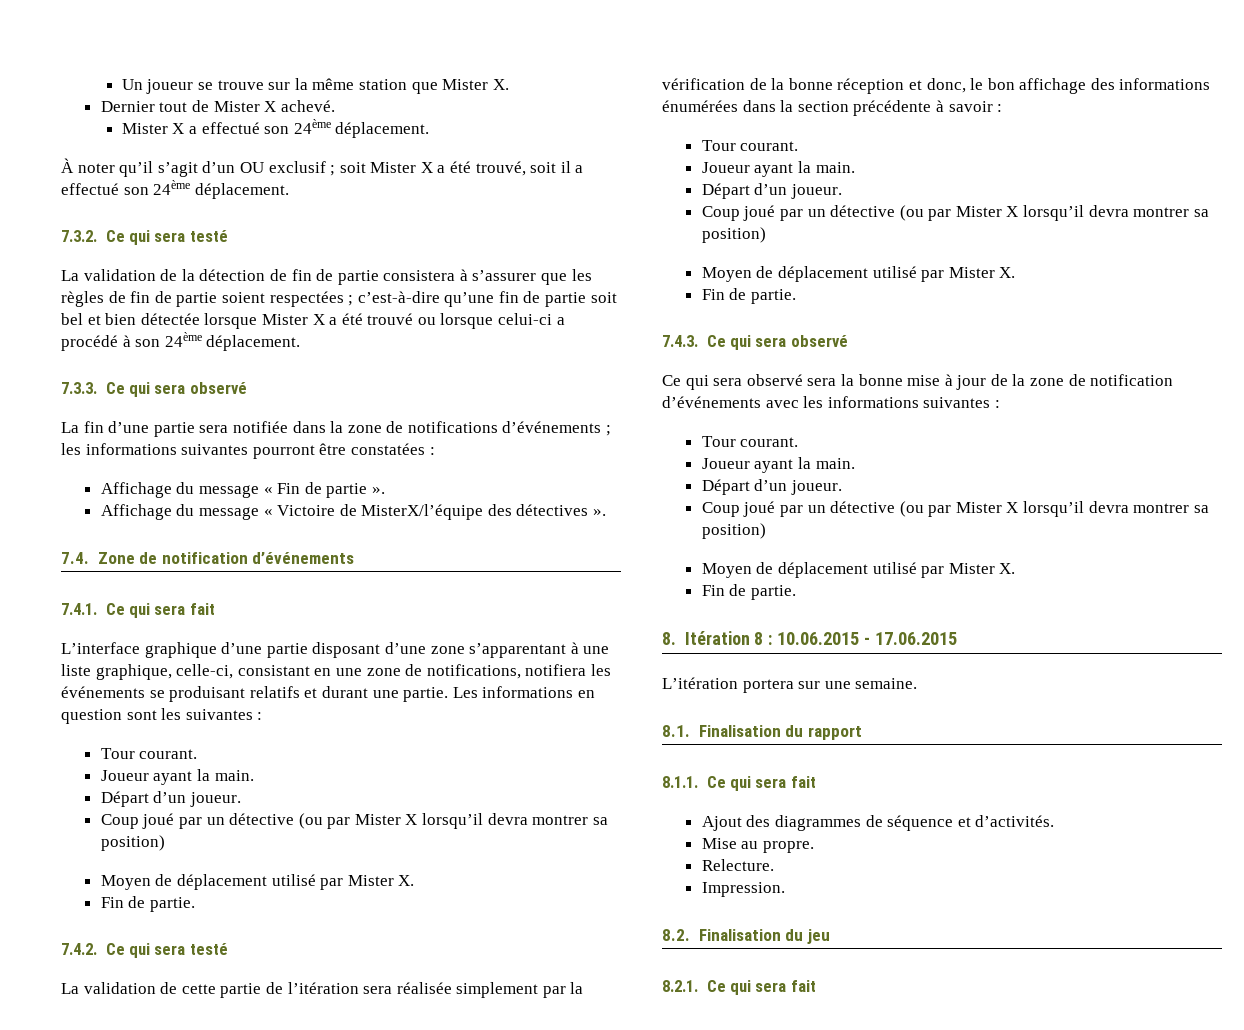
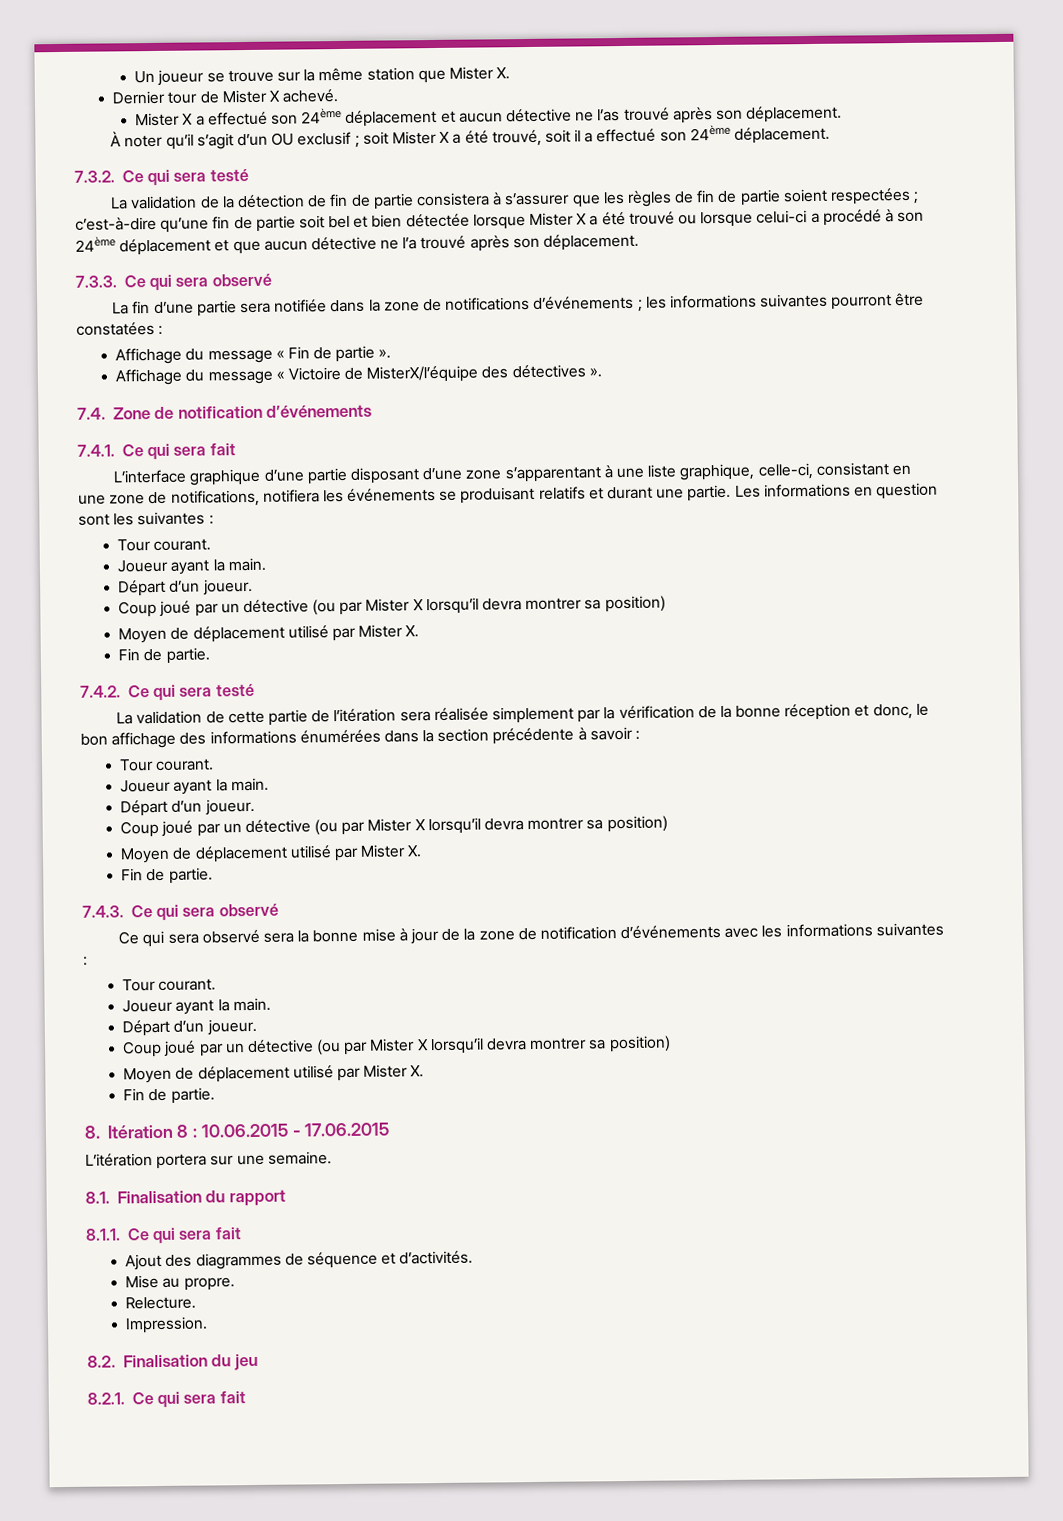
[159,102,188,112] tout -> [167,91,198,104] tour
(331, 126) none -> [345,107,743,127] déplacement et aucun détective ne l’as trouvé après son
(202, 339) none -> [119,235,540,256] déplacement et que aucun détective ne l’a trouvé après son

